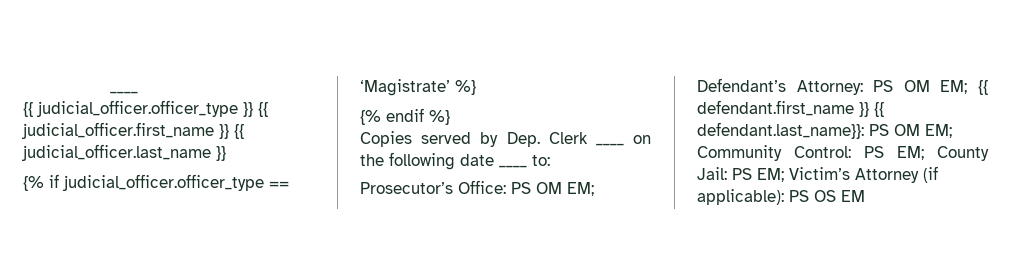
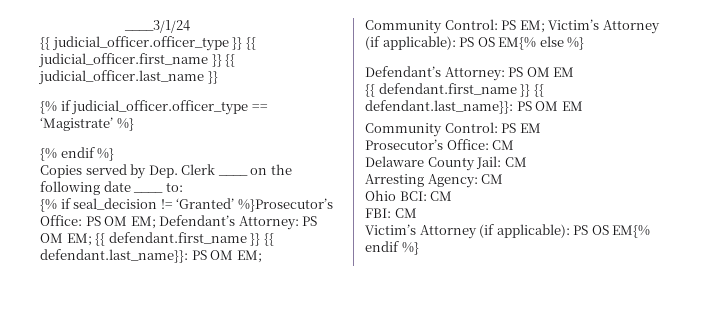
[110,91,139,94] ____ -> [124,20,191,33] ____3/1/24
[360,182,453,194] Prosecutor’s -> [40,198,333,212] {% if seal_decision != ‘Granted’ %}Prosecutor’s
[937,146,989,161] [697,166,938,183] [697,189,865,205] County Jail: PS EM; Victim’s Attorney (if applicable): PS OS EM -> [548,19,660,34] [365,36,585,50] [365,66,575,81] [365,83,544,97] [365,100,583,114] [365,122,541,137] [365,139,515,150] [365,156,527,171] [365,174,504,188] [365,190,453,201] [365,208,417,218] [365,224,651,239] [365,241,419,255] Victim’s Attorney (if applicable): PS OS EM{% else %} // Defendant’s Attorney: PS OM EM // {{ defendant.first_name }} {{ defendant.last_name}}: PS OM EM // Community Control: PS EM // Prosecutor’s Office: CM // Delaware County Jail: CM // Arresting Agency: CM // Ohio BCI: CM // FBI: CM // Victim’s Attorney (if applicable): PS OS EM{% endif %}

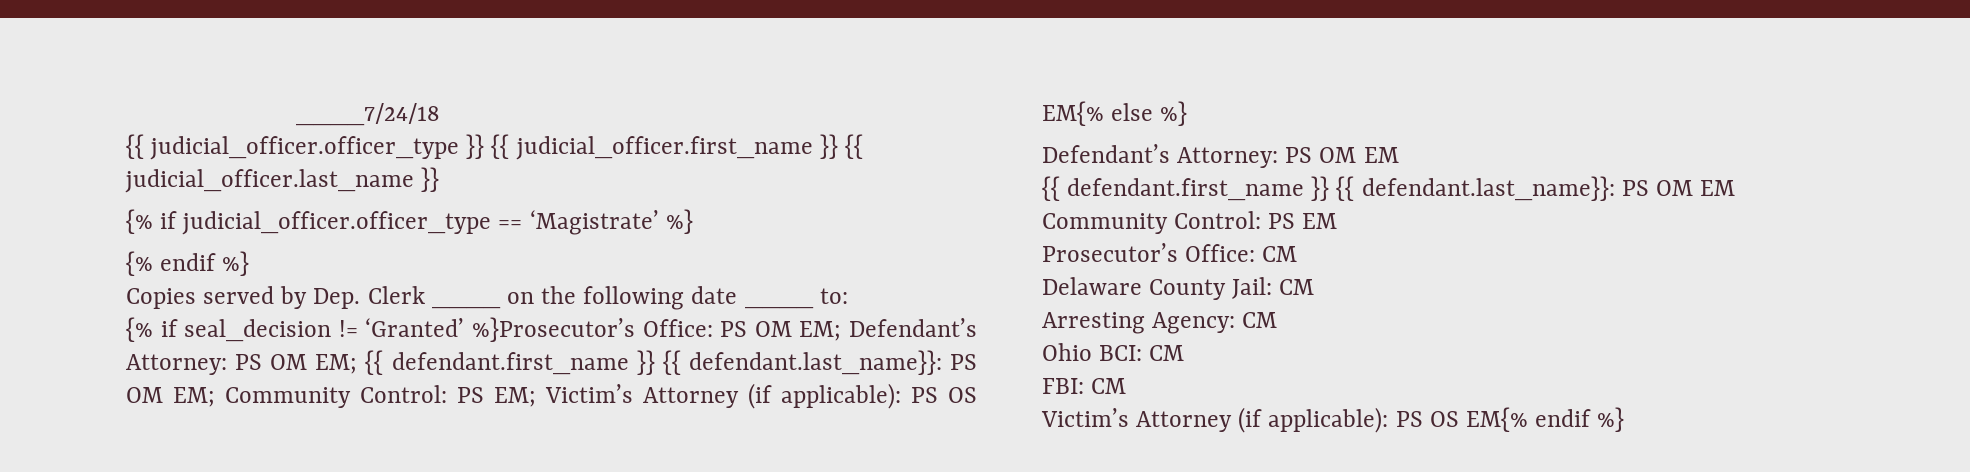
[124,20,191,33] ____3/1/24 -> [295,103,440,126] ____7/24/18

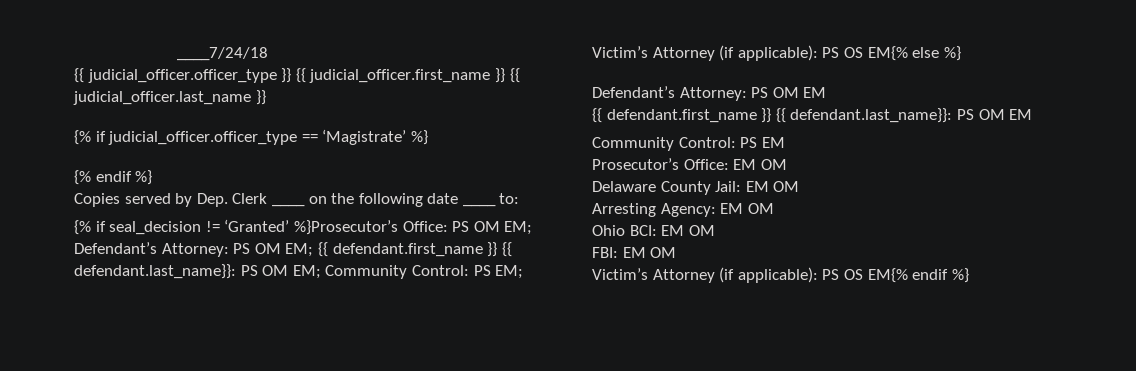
[1262,246,1298,262] CM -> [733,159,787,170] EM OM
[1279,279,1315,295] CM -> [745,181,800,192] EM OM
[1242,312,1278,328] CM -> [720,203,774,214] EM OM
[1149,345,1185,361] CM -> [661,225,715,236] EM OM
[1091,378,1127,394] CM -> [622,247,677,258] EM OM

